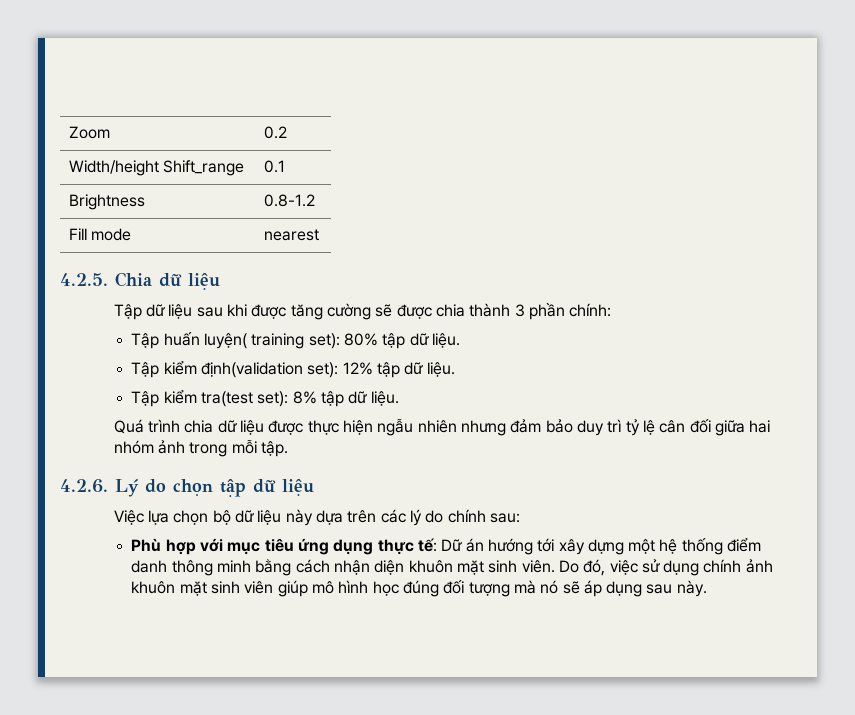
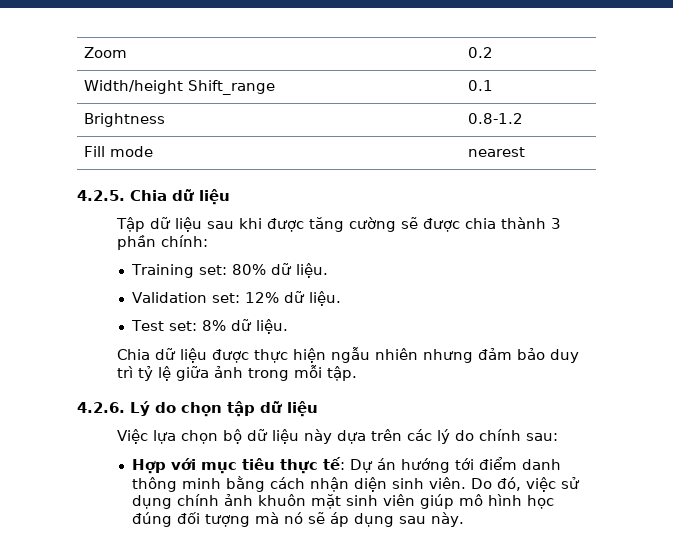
[131,332,460,349] [131,360,455,378] [131,389,399,407] [113,419,214,434] Tập huấn luyện( training set): 80% tập dữ liệu. // Tập kiểm định(validation set): 12% tập dữ liệu. // Tập kiểm tra(test set): 8% tập dữ liệu. // Quá trình chia -> [131,263,329,278] [132,291,342,306] [131,319,289,334] [116,349,150,360] Training set: 80% dữ liệu. // Validation set: 12% dữ liệu. // Test set: 8% dữ liệu. // Chia
[659,419,771,436] [113,440,154,454] cân đối giữa hai nhóm -> [175,366,209,381] giữa
[131,538,196,555] Phù hợp -> [132,459,167,474] Hợp
[297,538,374,555] ứng dụng -> (276, 464) none
[441,539,463,552] Dữ -> [350,459,374,473] Dự
[558,538,723,555] xây dựng một hệ thống -> (475, 464) none
[408,560,484,575] khuôn mặt -> (388, 484) none

